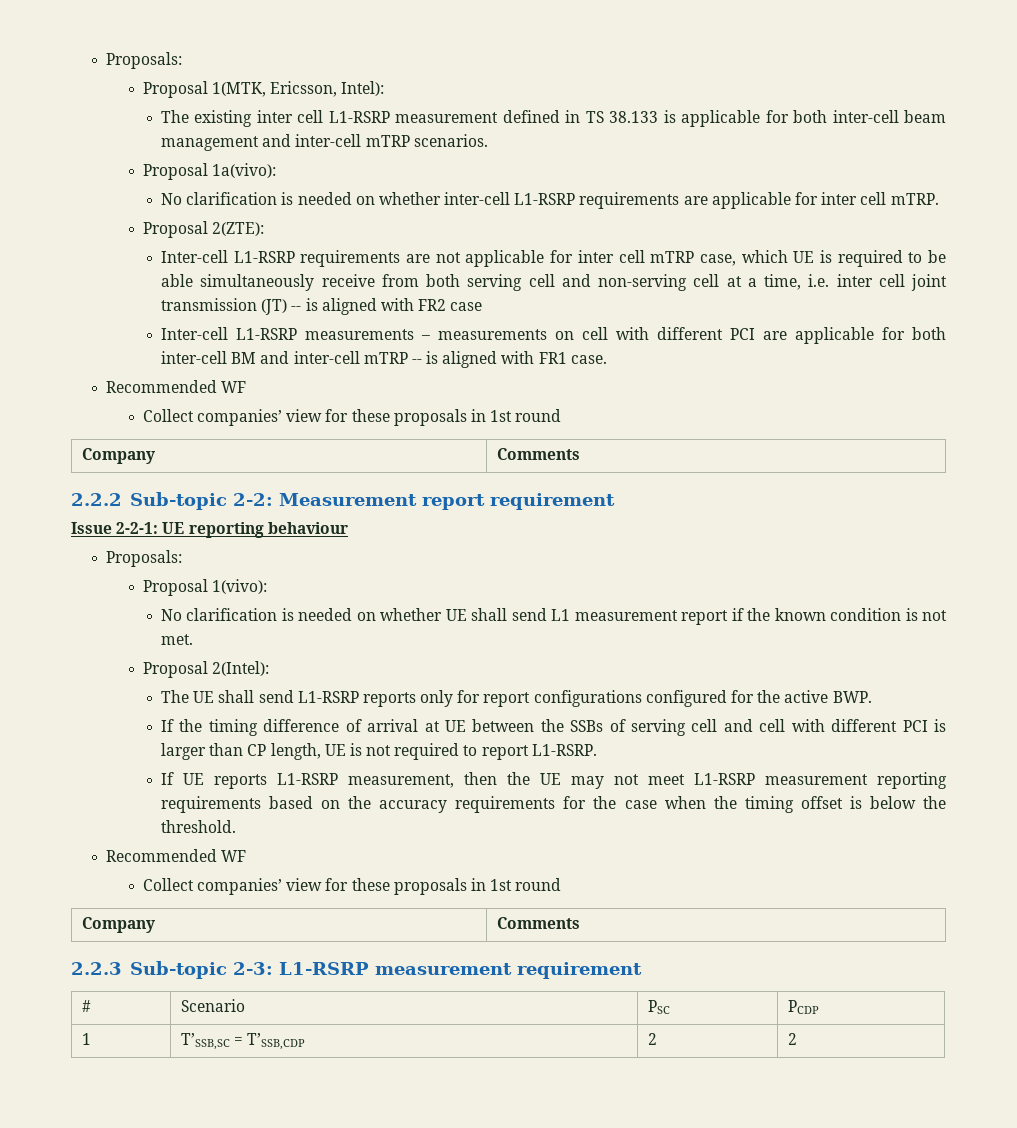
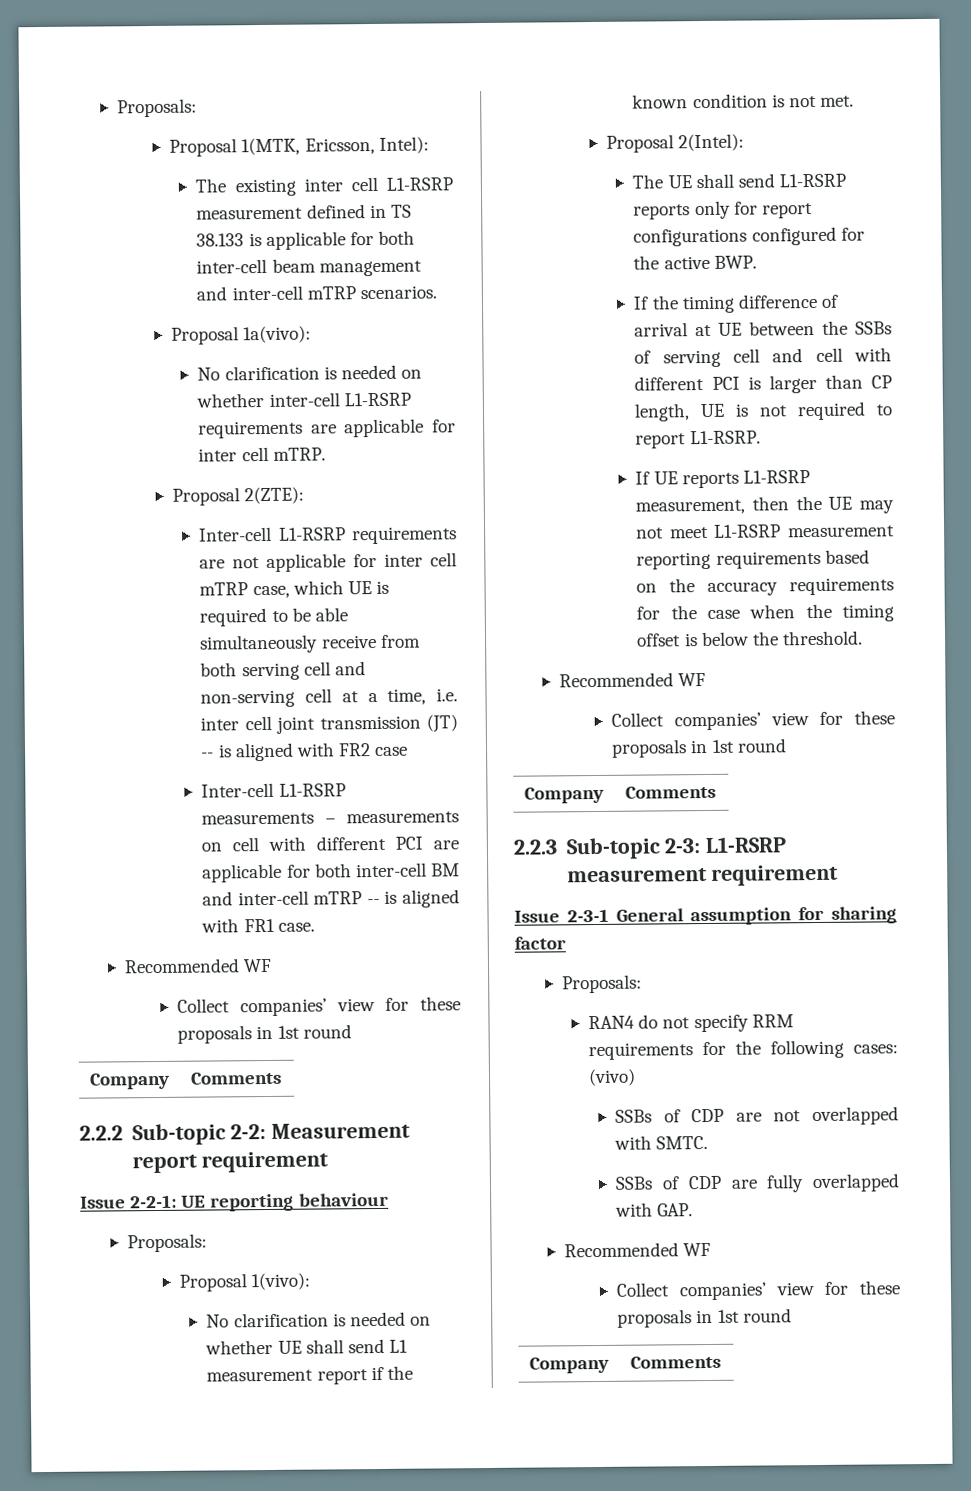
[81,1000,91,1012] [180,999,245,1012] [647,1000,670,1014] [787,1000,819,1014] [81,1033,91,1045] [180,1033,306,1050] [647,1033,657,1045] [787,1033,797,1045] // # | Scenario | PSC | PCDP // 1 | T’SSB,SC = T’SSB,CDP | 2 | 2 -> [514,906,897,926] [514,936,566,950] [562,974,643,994] [588,1014,794,1033] [588,1039,898,1061] [588,1068,637,1087] [615,1106,899,1126] [614,1135,709,1150] [615,1173,900,1193] [615,1202,694,1217] [564,1242,712,1258] [616,1280,900,1301] [617,1308,792,1328] [528,1356,609,1374] [629,1355,721,1369] // Issue 2-3-1 General assumption for sharing factor // Proposals: // RAN4 do not specify RRM requirements for the following cases: (vivo) // SSBs of CDP are not overlapped with SMTC. // SSBs of CDP are fully overlapped with GAP. // Recommended WF // Collect companies’ view for these proposals in 1st round // Company | Comments

